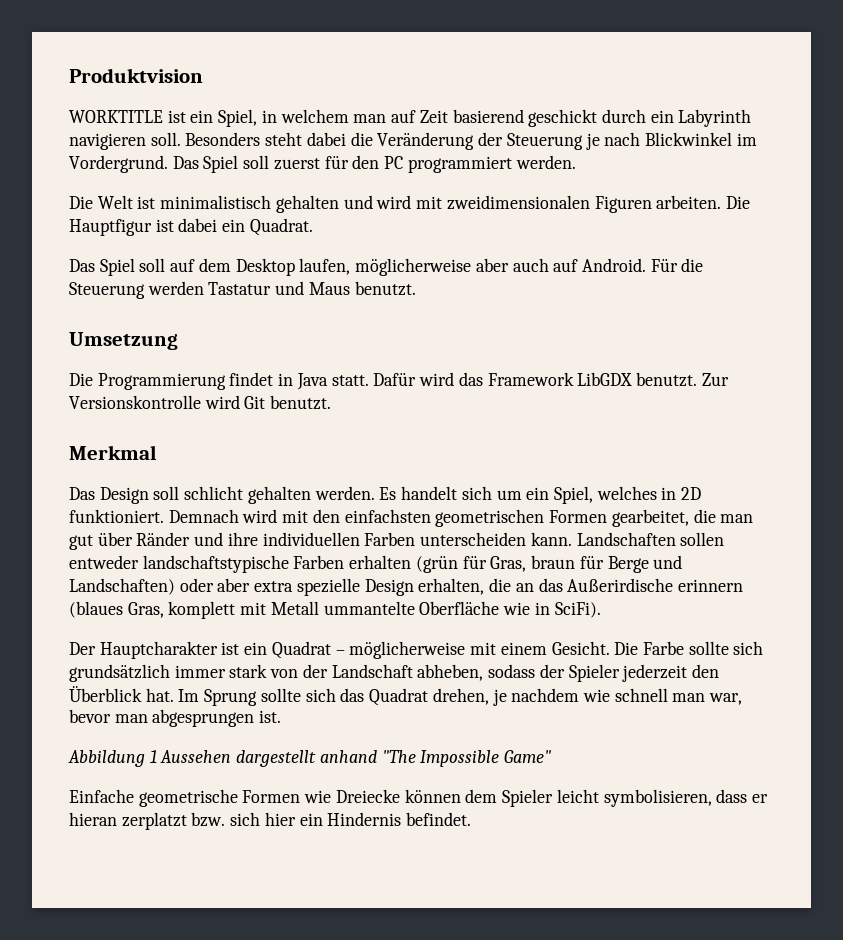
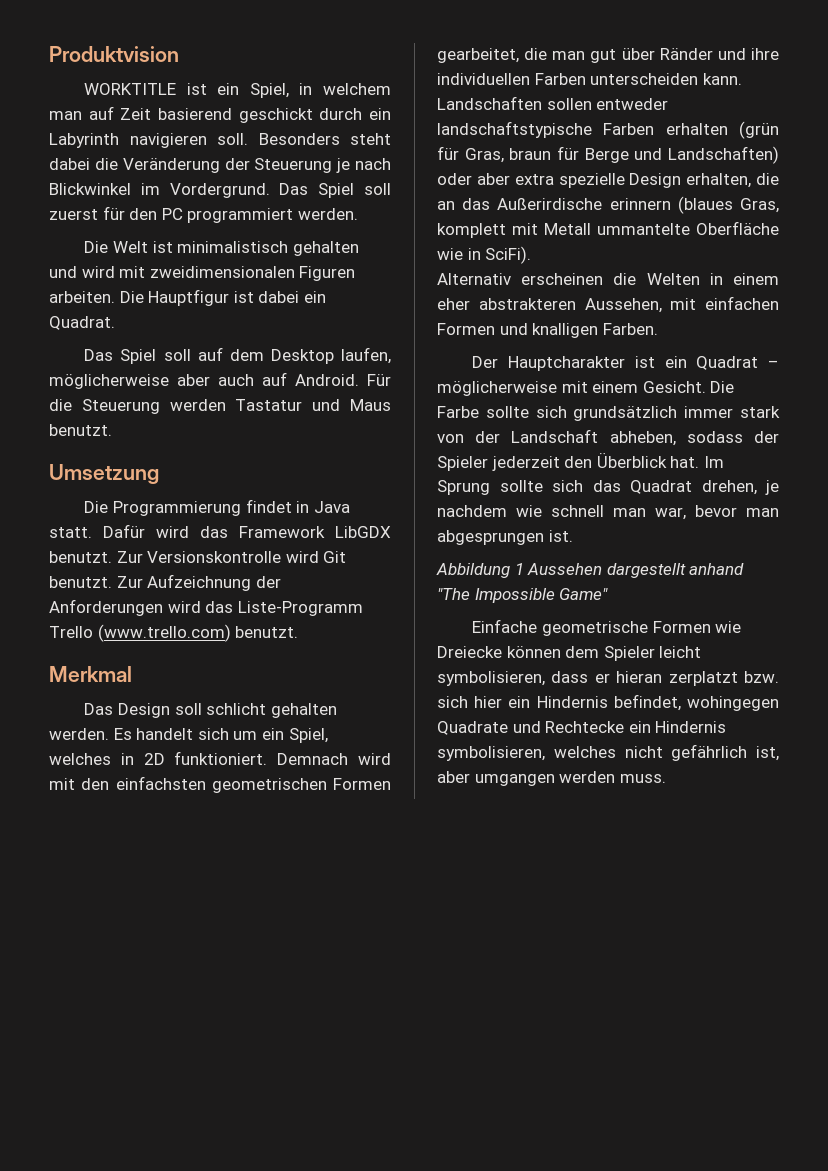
(332, 402) none -> [116,574,281,591] [49,599,363,616] [49,624,299,642] Zur Aufzeichnung der Anforderungen wird das Liste-Programm Trello (www.trello.com) benutzt.
(601, 610) none -> [437,273,779,285] [437,296,779,313] [437,323,658,338] // Alternativ erscheinen die Welten in einem eher abstrakteren Aussehen, mit einfachen Formen und knalligen Farben.
[406,812,472,826] befindet. -> [613,694,779,711] [437,721,727,735] [437,744,779,761] [437,771,666,786] befindet, wohingegen Quadrate und Rechtecke ein Hindernis symbolisieren, welches nicht gefährlich ist, aber umgangen werden muss.

